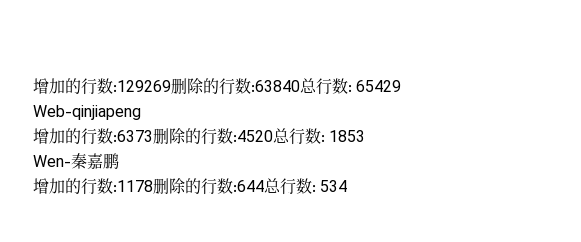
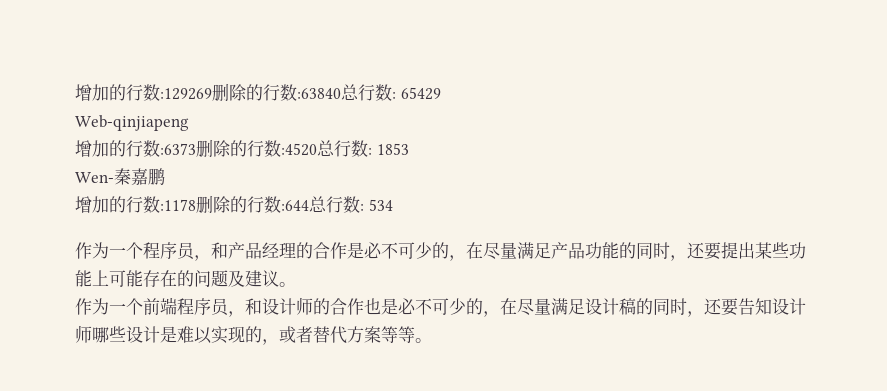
(348, 186) none -> [75,242,806,261] [75,270,296,287] [75,297,806,317] [75,325,432,345] // 作为一个程序员，和产品经理的合作是必不可少的，在尽量满足产品功能的同时，还要提出某些功能上可能存在的问题及建议。 // 作为一个前端程序员，和设计师的合作也是必不可少的，在尽量满足设计稿的同时，还要告知设计师哪些设计是难以实现的，或者替代方案等等。

